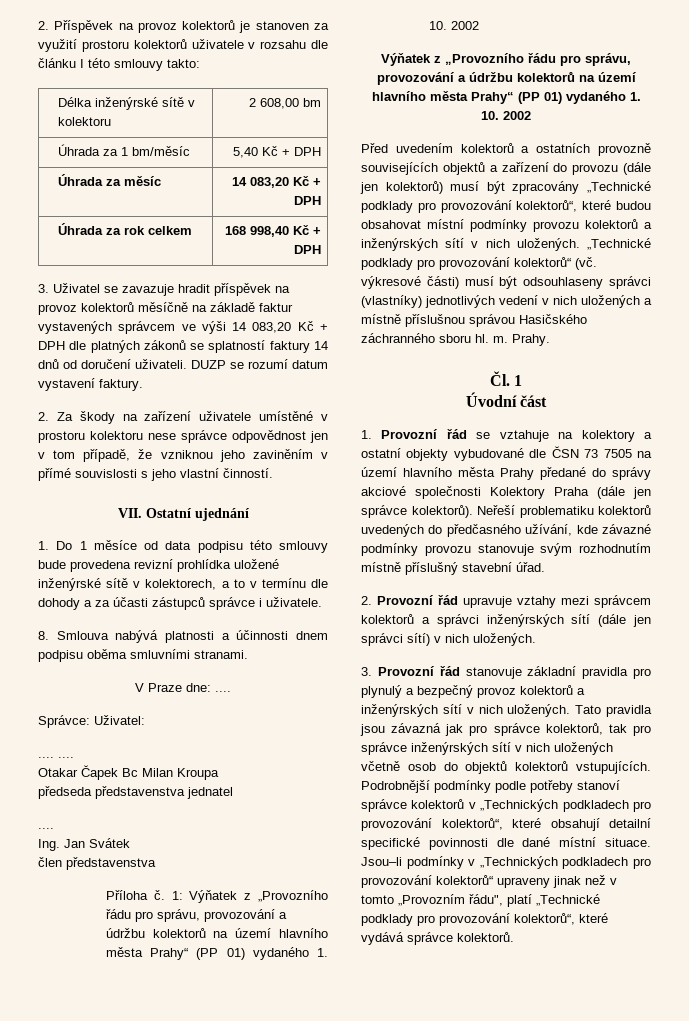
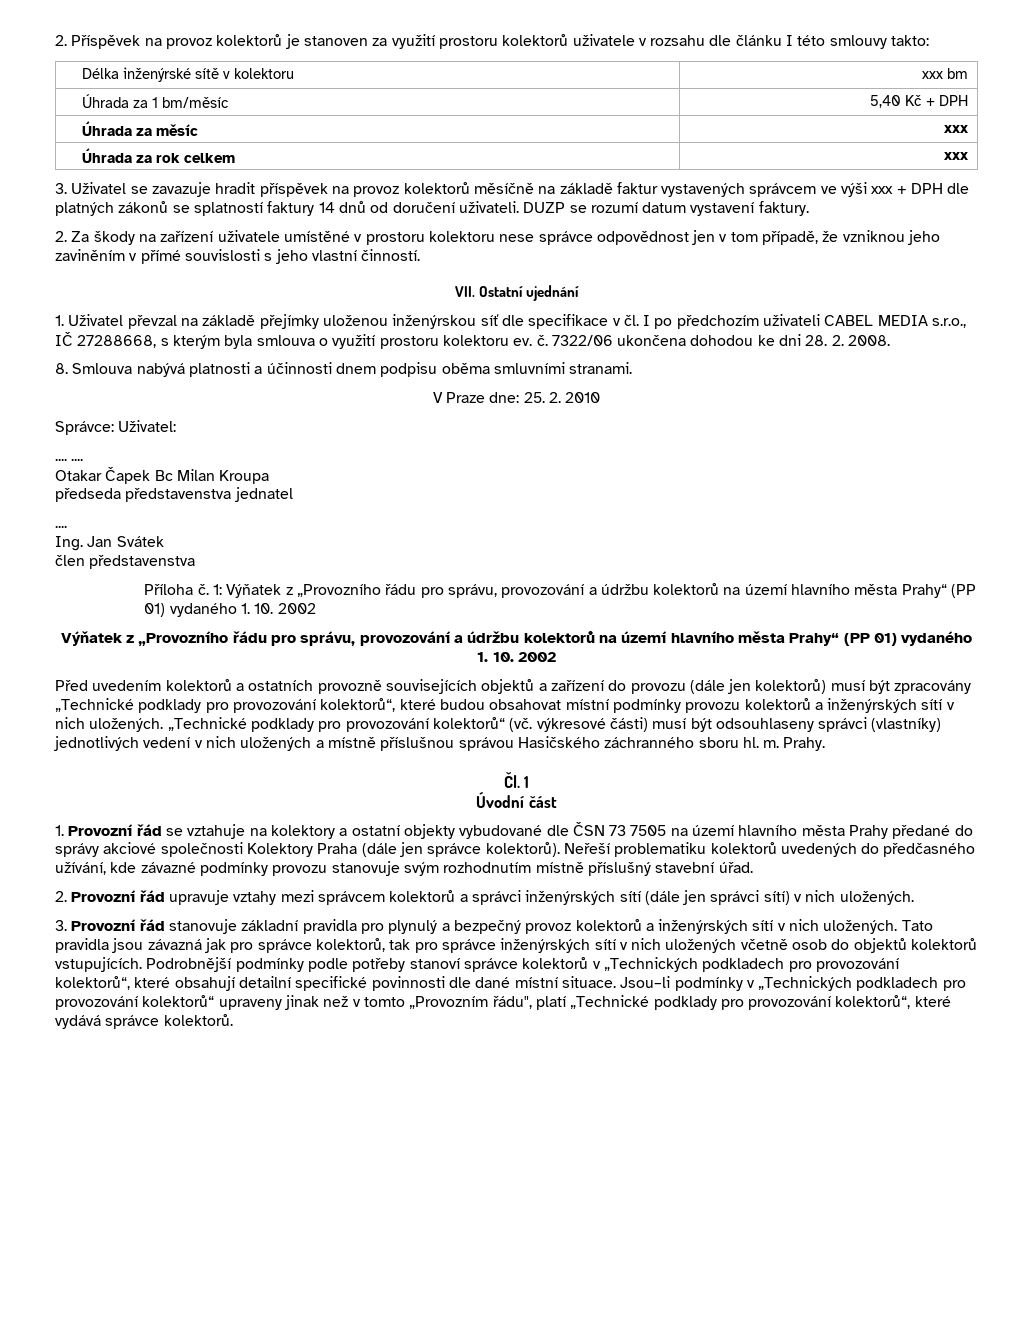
[249,98,300,109] 2 608,00 -> [922,71,944,79] xxx
[232,176,322,188] [294,196,322,205] 14 083,20 Kč + DPH -> [944,125,969,133] xxx
[225,225,322,237] [294,245,322,254] 168 998,40 Kč + DPH -> [944,152,969,160] xxx
[232,321,314,333] 14 083,20 Kč -> [871,186,894,194] xxx
[56,540,328,553] [38,559,279,572] [38,578,328,591] [38,597,322,610] Do 1 měsíce od data podpisu této smlouvy bude provedena revizní prohlídka uložené inženýrské sítě v kolektorech, a to v termínu dle dohody a za účasti zástupců správce i uživatele. -> [68,314,967,329] [55,332,891,349] Uživatel převzal na základě přejímky uloženou inženýrskou síť dle specifikace v čl. I po předchozím uživateli CABEL MEDIA s.r.o., IČ 27288668, s kterým byla smlouva o využití prostoru kolektoru ev. č. 7322/06 ukončena dohodou ke dni 28. 2. 2008.
[215,691,231,692] .... -> [523,392,601,403] 25. 2. 2010

